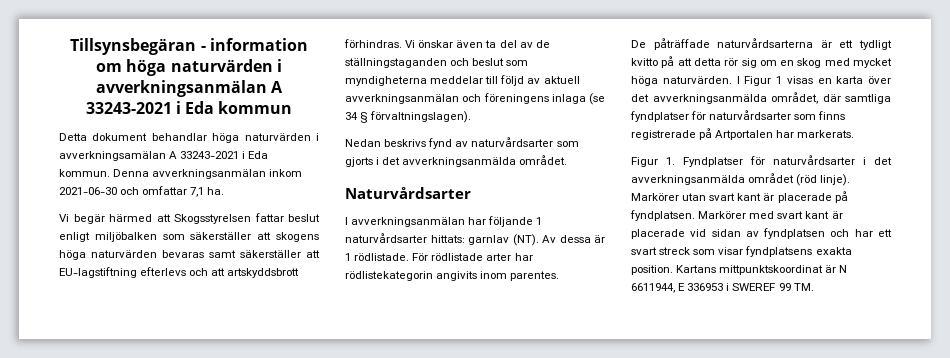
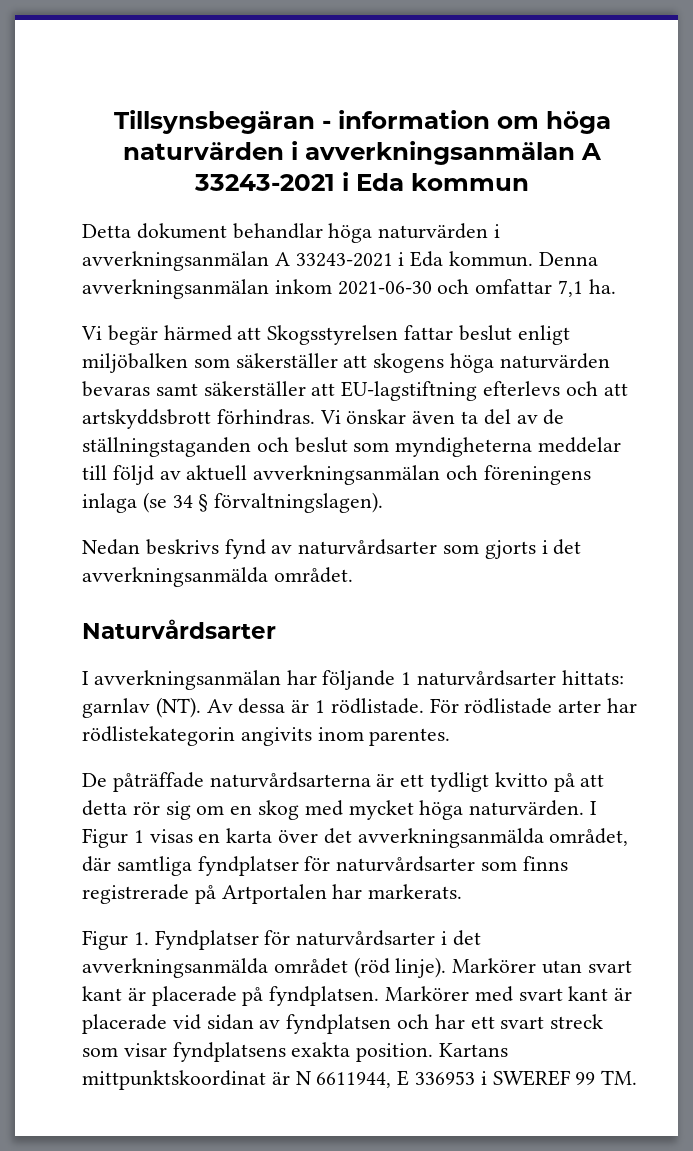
[59,151,166,161] avverkningsamälan -> [82,251,269,271] avverkningsanmälan

